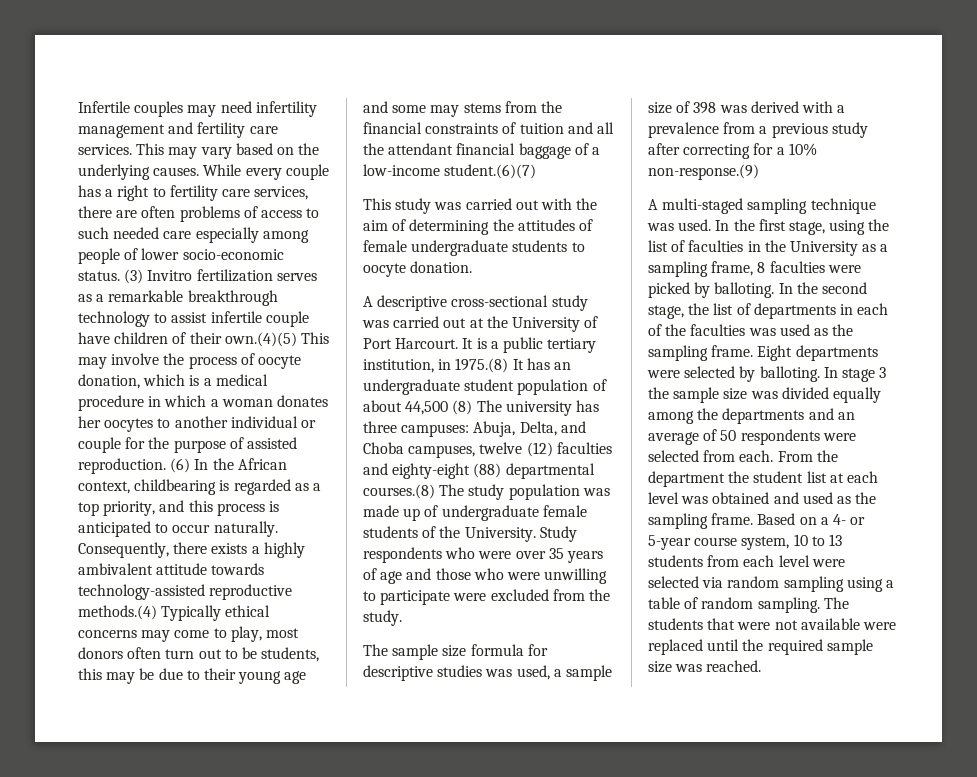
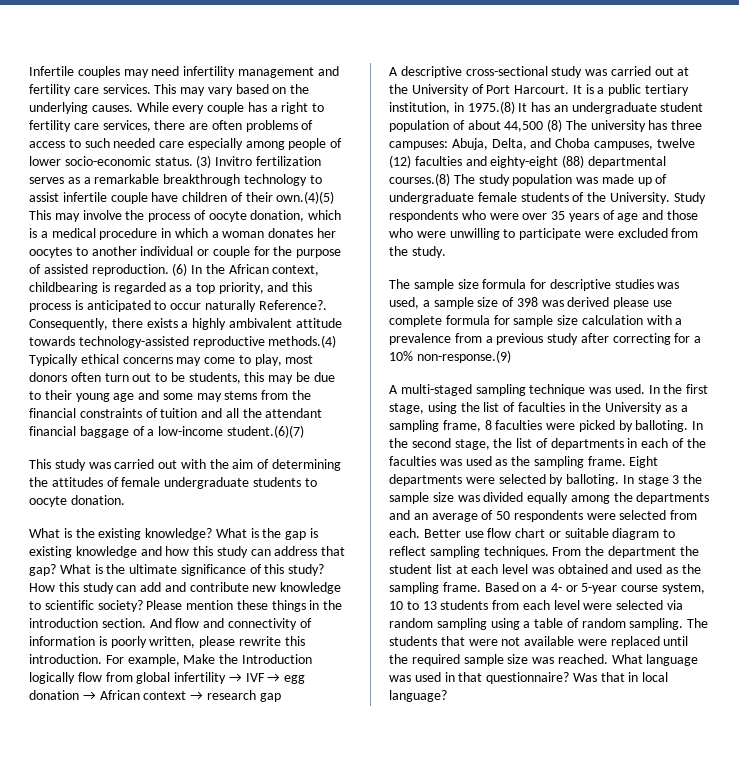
[213,521,278,537] naturally. -> [204,300,327,312] naturally Reference?.
(473, 267) none -> [29,528,319,540] [29,546,346,558] [29,564,325,576] [29,582,342,594] [29,600,343,612] [29,618,312,630] [29,636,305,648] [29,654,312,666] [29,672,306,684] [29,690,281,702] // What is the existing knowledge? What is the gap is existing knowledge and how this study can address that gap? What is the ultimate significance of this study? How this study can add and contribute new knowledge to scientific society? Please mention these things in the introduction section. And flow and connectivity of information is poorly written, please rewrite this introduction. For example, Make the Introduction logically flow from global infertility → IVF → egg donation → African context → research gap
(799, 107) none -> [613,297,673,309] [389,315,643,327] please use complete formula for sample size calculation
(774, 456) none -> [423,528,676,540] [389,546,549,558] Better use flow chart or suitable diagram to reflect sampling techniques.
(762, 666) none -> [611,654,699,666] [389,672,669,684] [389,690,447,702] What language was used in that questionnaire? Was that in local language?

